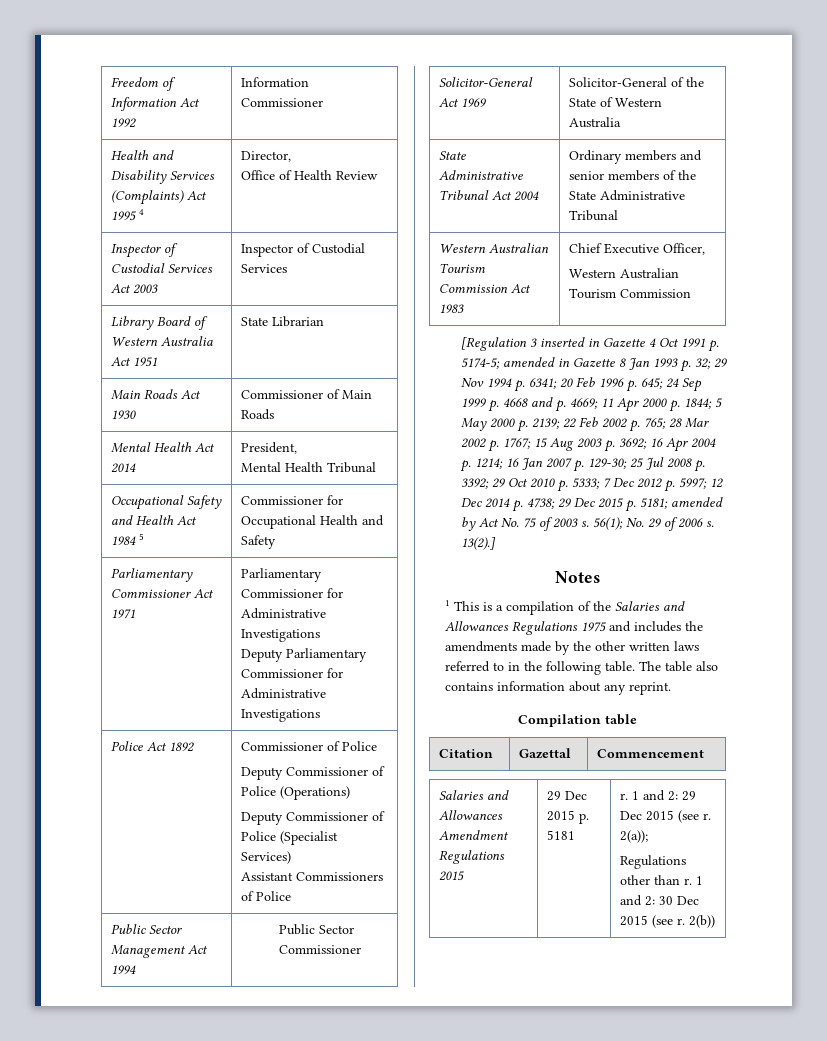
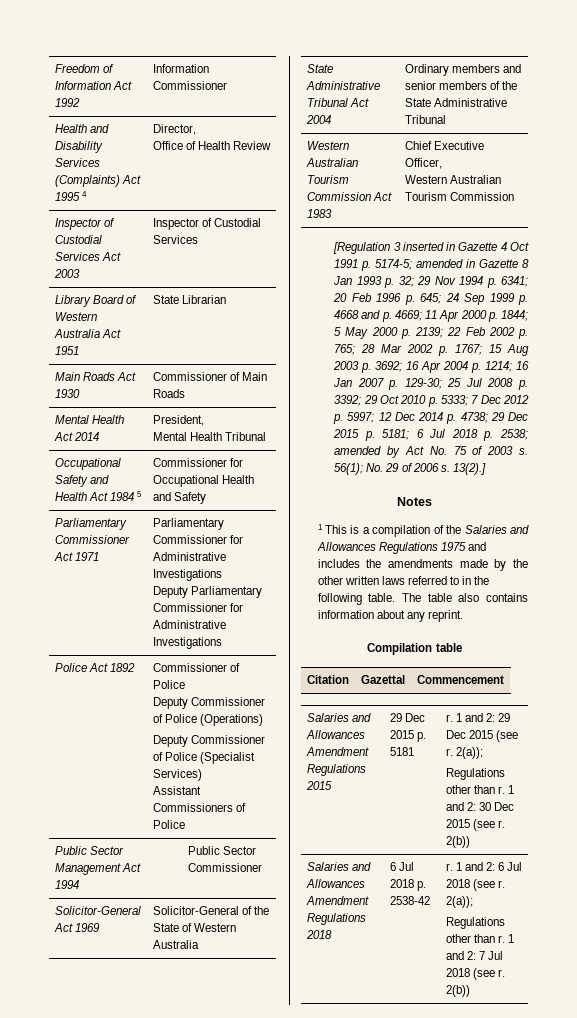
(668, 503) none -> [416,429,528,441] 6 Jul 2018 p. 2538;
(715, 921) none -> [306,862,371,871] [305,879,365,888] [305,896,369,905] [306,913,366,925] [305,930,332,939] [389,862,414,871] [389,879,426,891] [389,896,430,905] [445,862,523,871] [445,879,505,891] [445,896,473,908] [445,917,505,929] [445,934,514,943] [445,951,503,960] [445,968,505,980] [445,985,470,997] // Salaries and Allowances Amendment Regulations 2018 | 6 Jul 2018 p. 2538-42 | r. 1 and 2: 6 Jul 2018 (see r. 2(a)); // Regulations other than r. 1 and 2: 7 Jul 2018 (see r. 2(b))

